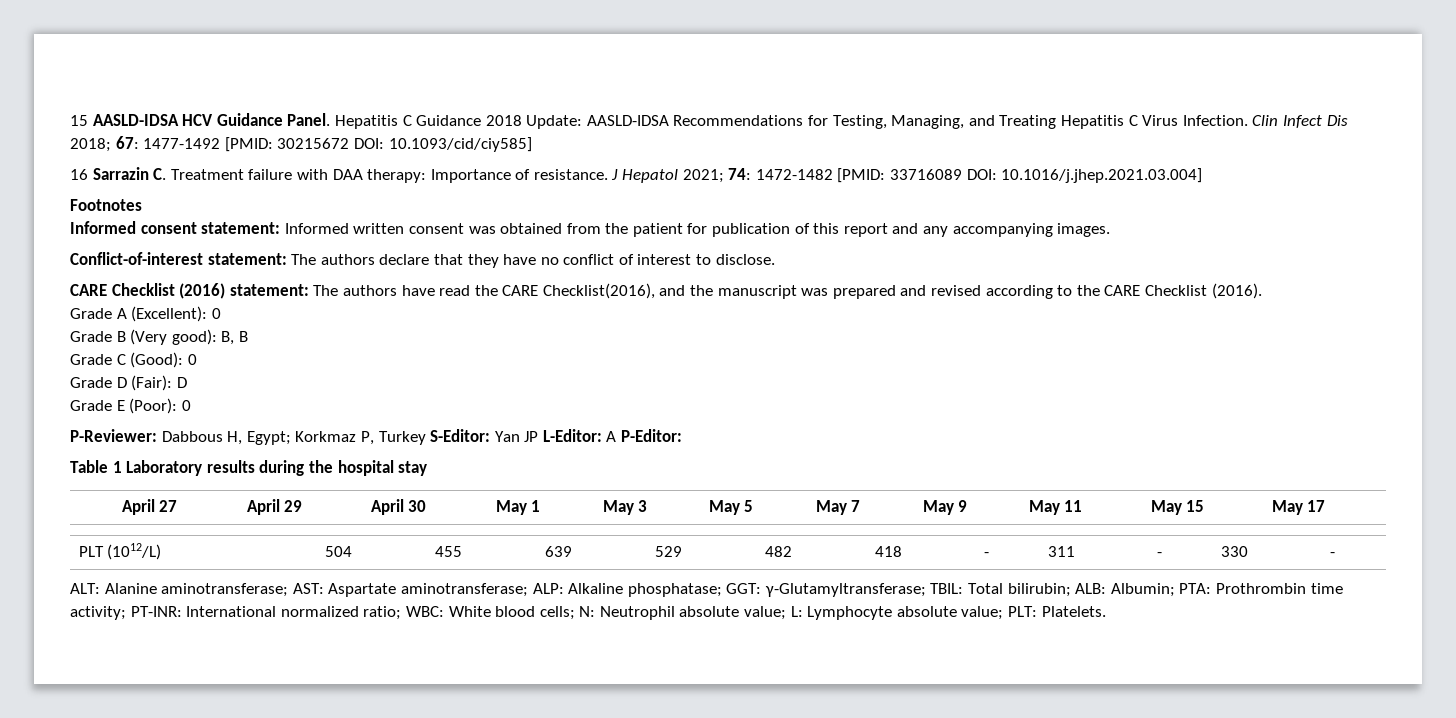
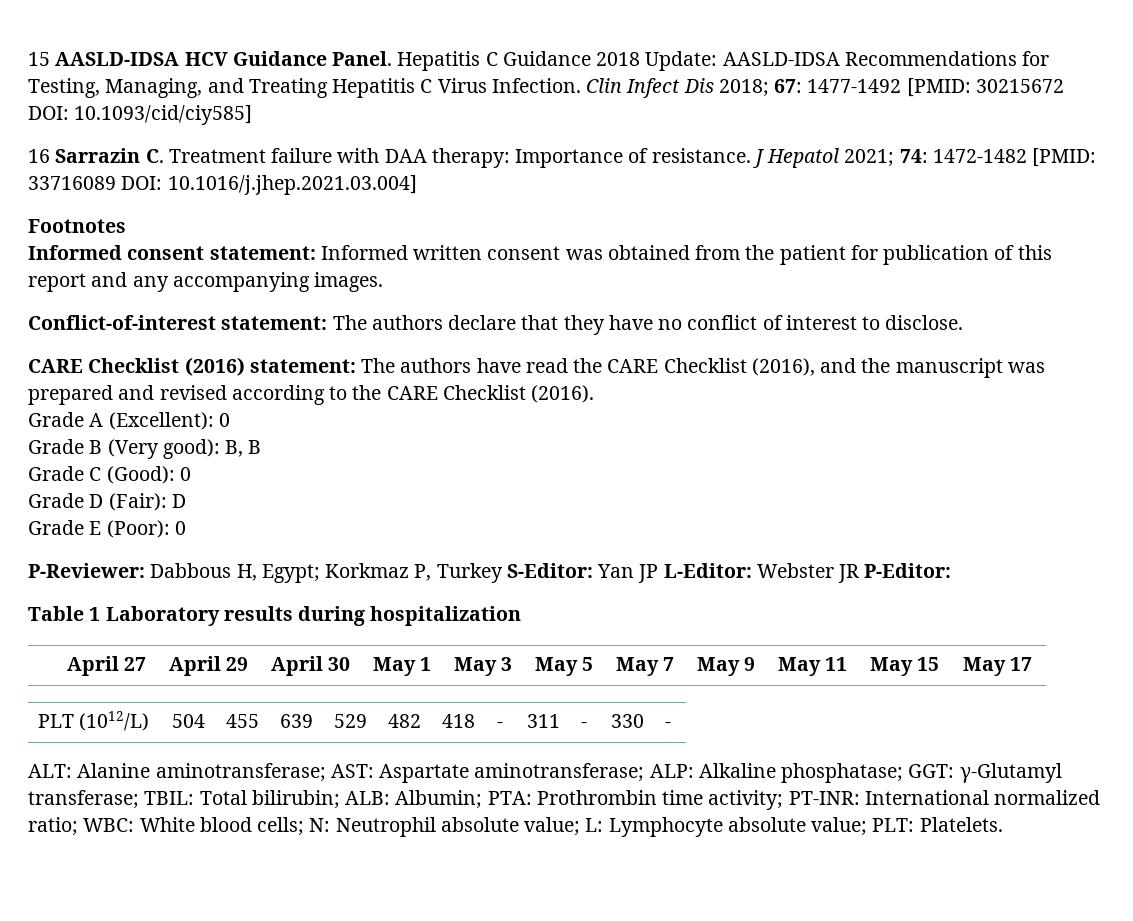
[542,283,655,299] Checklist(2016), -> [663,358,815,376] Checklist (2016),
[606,431,617,442] A -> [756,563,860,583] Webster JR
[308,460,428,476] the hospital stay -> [370,606,522,626] hospitalization
[764,583,926,597] γ-Glutamyltransferase; -> [959,763,1062,783] [28,790,139,809] γ-Glutamyl transferase;

